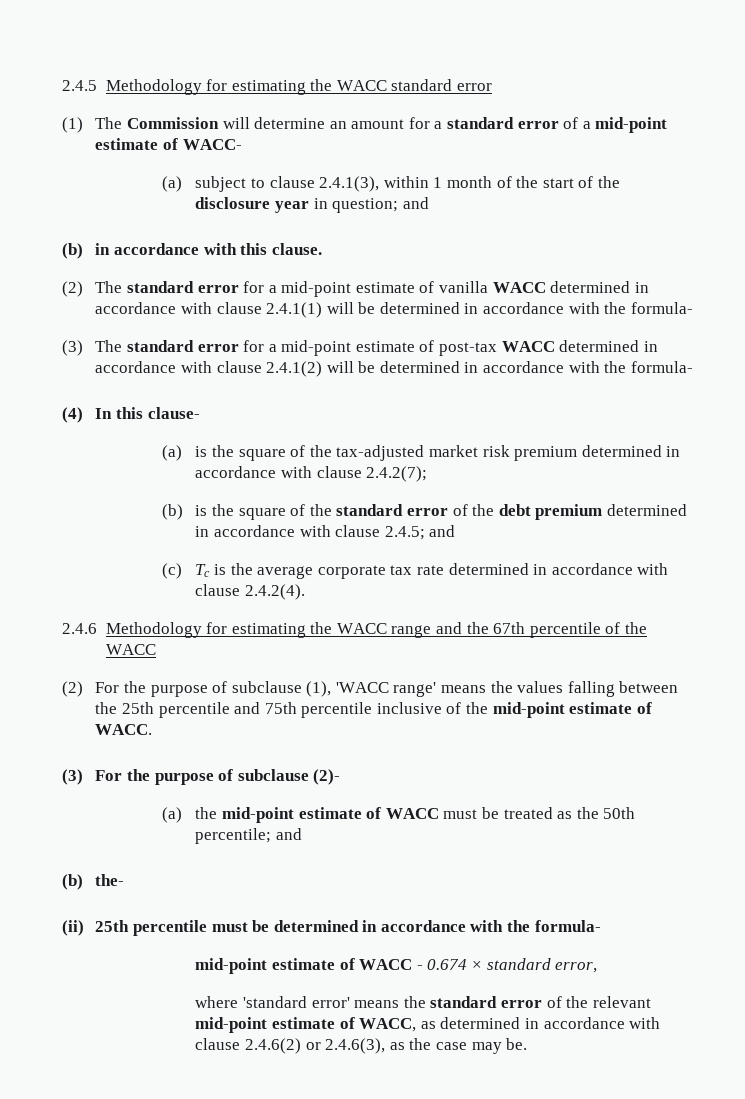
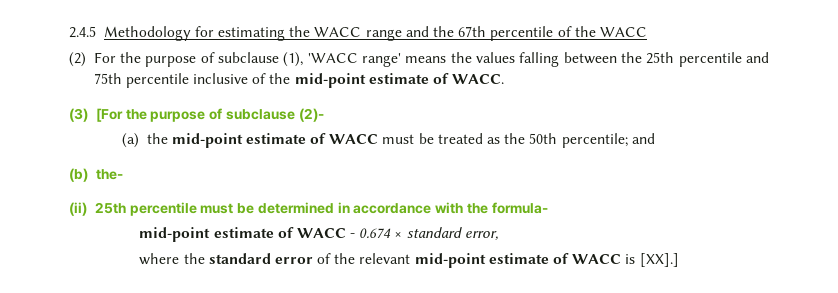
[391,79,493,91] [62,117,668,133] [95,138,242,150] [162,176,620,192] [195,197,429,213] [62,243,322,259] [62,281,649,297] [95,302,693,318] [62,340,658,356] [95,361,693,377] [62,407,200,423] [162,445,681,461] [195,466,428,482] [162,504,687,520] [195,525,456,540] [162,563,669,579] [195,584,305,600] [62,622,387,638] standard error // (1) The Commission will determine an amount for a standard error of a mid-point estimate of WACC- // (a) subject to clause 2.4.1(3), within 1 month of the start of the disclosure year in question; and // (b) in accordance with this clause. // (2) The standard error for a mid-point estimate of vanilla WACC determined in accordance with clause 2.4.1(1) will be determined in accordance with the formula- // (3) The standard error for a mid-point estimate of post-tax WACC determined in accordance with clause 2.4.1(2) will be determined in accordance with the formula- // (4) In this clause- // (a) is the square of the tax-adjusted market risk premium determined in accordance with clause 2.4.2(7); // (b) is the square of the standard error of the debt premium determined in accordance with clause 2.4.5; and // (c) Tc is the average corporate tax rate determined in accordance with clause 2.4.2(4). // 2.4.6 Methodology for estimating the WACC -> (362, 32) none
[95,770,123,781] For -> [95,108,123,122] [For
[242,996,400,1008] 'standard error' means -> (180, 259) none
[359,1017,661,1032] [195,1038,528,1054] WACC, as determined in accordance with clause 2.4.6(2) or 2.4.6(3), as the case may be. -> [572,253,679,267] WACC is [XX].]

